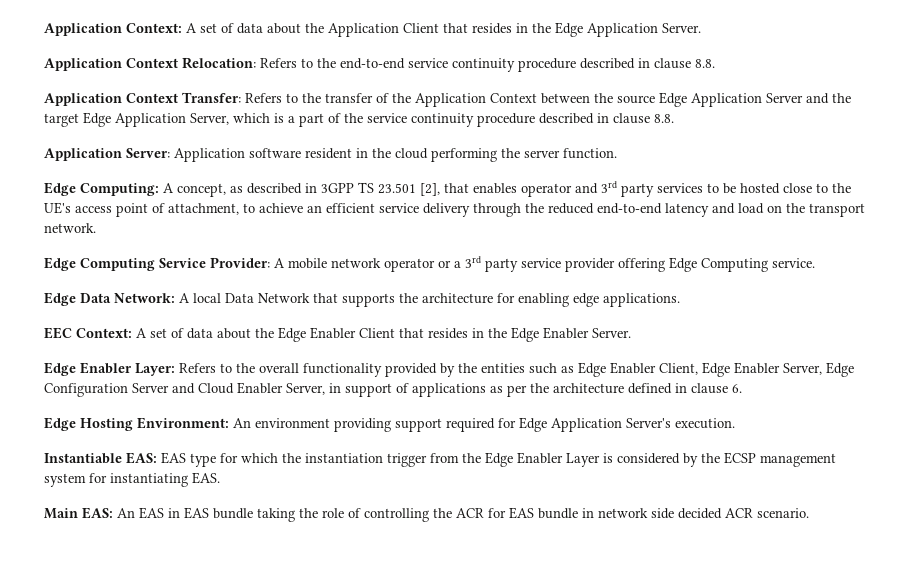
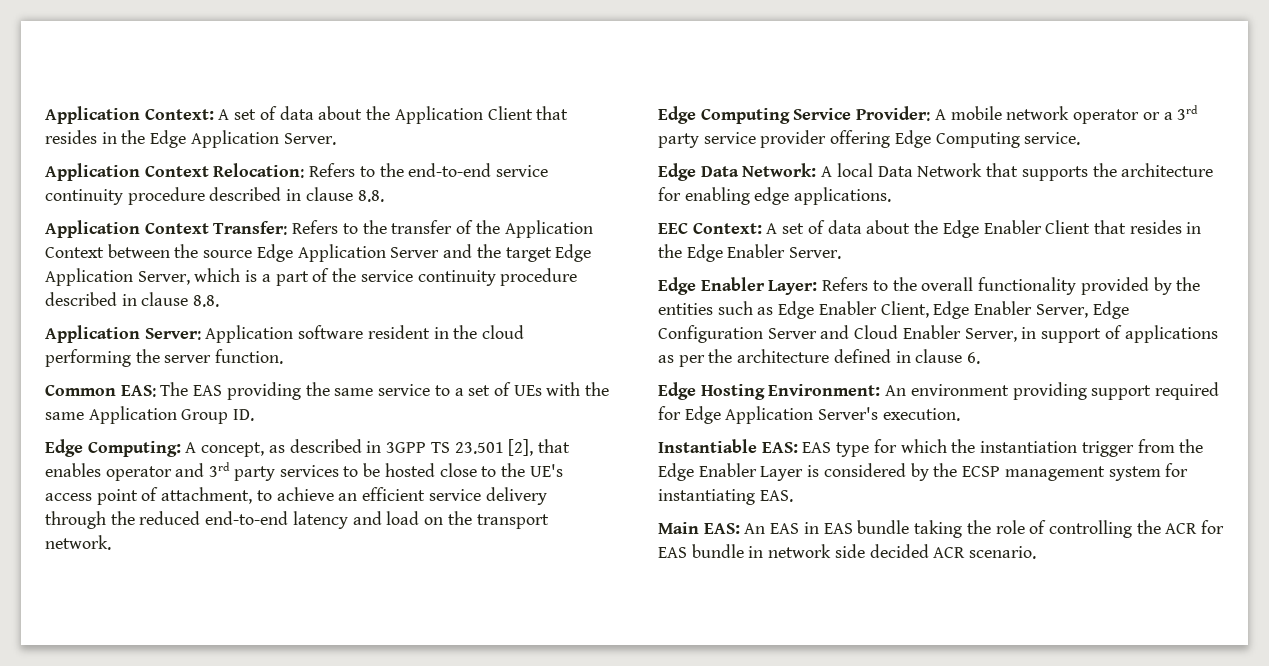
(617, 153) none -> [45,382,610,400] [45,406,255,424] // Common EAS: The EAS providing the same service to a set of UEs with the same Application Group ID.

